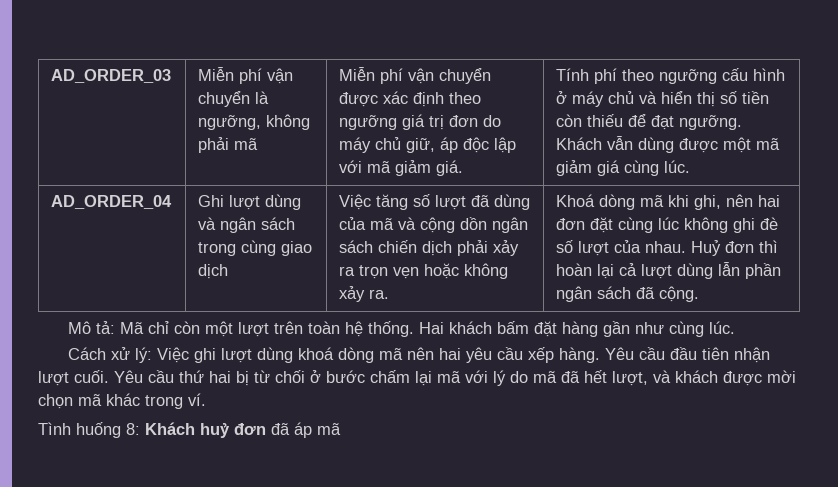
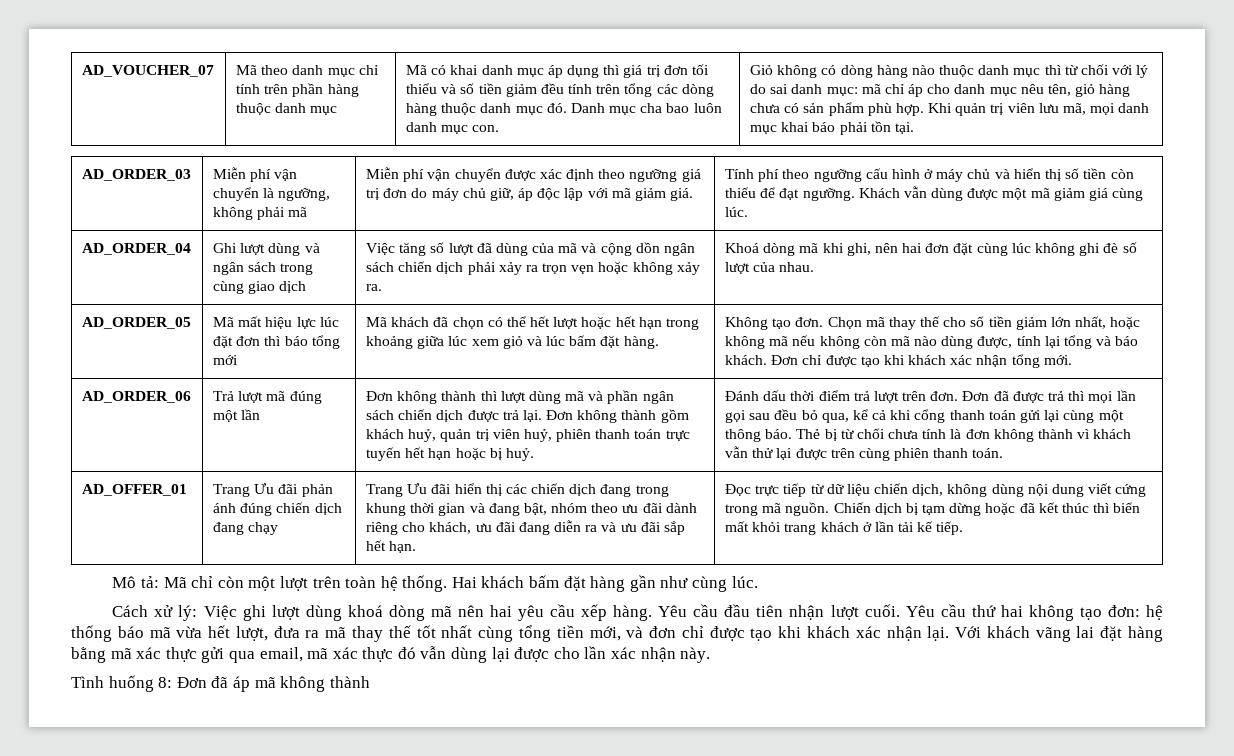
(51, 76) none -> [81,65,214,77] [235,65,379,77] [235,83,359,97] [235,103,338,115] [405,64,710,78] [405,83,714,97] [405,103,722,116] [405,122,500,134] [749,64,1149,78] [749,84,1131,97] [749,102,1150,116] [749,121,914,135] AD_VOUCHER_07 | Mã theo danh mục chỉ tính trên phần hàng thuộc danh mục | Mã có khai danh mục áp dụng thì giá trị đơn tối thiểu và số tiền giảm đều tính trên tổng các dòng hàng thuộc danh mục đó. Danh mục cha bao luôn danh mục con. | Giỏ không có dòng hàng nào thuộc danh mục thì từ chối với lý do sai danh mục: mã chỉ áp cho danh mục nêu tên, giỏ hàng chưa có sản phẩm phù hợp. Khi quản trị viên lưu mã, mọi danh mục khai báo phải tồn tại. //
[691,240,779,256] [556,262,782,279] [556,286,700,302] Huỷ đơn thì hoàn lại cả lượt dùng lẫn phần ngân sách đã cộng. -> [81,317,191,329] [212,316,339,329] [212,335,340,349] [212,355,238,365] [365,316,700,330] [365,335,659,349] [724,316,1141,330] [724,335,1139,349] [724,354,1072,368] [81,391,191,403] [212,391,322,404] [212,409,261,422] [365,390,674,404] [365,409,689,423] [365,429,690,442] [365,447,534,461] [724,390,1136,403] [724,409,1124,423] [724,428,1132,442] [724,446,1004,461] [81,484,187,496] [212,483,333,497] [212,502,342,516] [212,522,279,535] [365,483,669,497] [365,503,697,516] [365,520,686,535] [365,540,417,553] [724,483,1147,497] [724,502,1141,516] [724,521,964,535] // AD_ORDER_05 | Mã mất hiệu lực lúc đặt đơn thì báo tổng mới | Mã khách đã chọn có thể hết lượt hoặc hết hạn trong khoảng giữa lúc xem giỏ và lúc bấm đặt hàng. | Không tạo đơn. Chọn mã thay thế cho số tiền giảm lớn nhất, hoặc không mã nếu không còn mã nào dùng được, tính lại tổng và báo khách. Đơn chỉ được tạo khi khách xác nhận tổng mới. // AD_ORDER_06 | Trả lượt mã đúng một lần | Đơn không thành thì lượt dùng mã và phần ngân sách chiến dịch được trả lại. Đơn không thành gồm khách huỷ, quản trị viên huỷ, phiên thanh toán trực tuyến hết hạn hoặc bị huỷ. | Đánh dấu thời điểm trả lượt trên đơn. Đơn đã được trả thì mọi lần gọi sau đều bỏ qua, kể cả khi cổng thanh toán gửi lại cùng một thông báo. Thẻ bị từ chối chưa tính là đơn không thành vì khách vẫn thử lại được trên cùng phiên thanh toán. // AD_OFFER_01 | Trang Ưu đãi phản ánh đúng chiến dịch đang chạy | Trang Ưu đãi hiển thị các chiến dịch đang trong khung thời gian và đang bật, nhóm theo ưu đãi dành riêng cho khách, ưu đãi đang diễn ra và ưu đãi sắp hết hạn. | Đọc trực tiếp từ dữ liệu chiến dịch, không dùng nội dung viết cứng trong mã nguồn. Chiến dịch bị tạm dừng hoặc đã kết thúc thì biến mất khỏi trang khách ở lần tải kế tiếp.
[236,370,796,386] [38,393,206,409] bị từ chối ở bước chấm lại mã với lý do mã đã hết lượt, và khách được mời chọn mã khác trong ví. -> [1028,605,1163,621] [71,625,1163,642] [71,646,711,663] không tạo đơn: hệ thống báo mã vừa hết lượt, đưa ra mã thay thế tốt nhất cùng tổng tiền mới, và đơn chỉ được tạo khi khách xác nhận lại. Với khách vãng lai đặt hàng bằng mã xác thực gửi qua email, mã xác thực đó vẫn dùng lại được cho lần xác nhận này.
[145,422,266,438] Khách huỷ đơn -> [176,677,207,688] Đơn
(341, 429) none -> [280,676,370,692] không thành

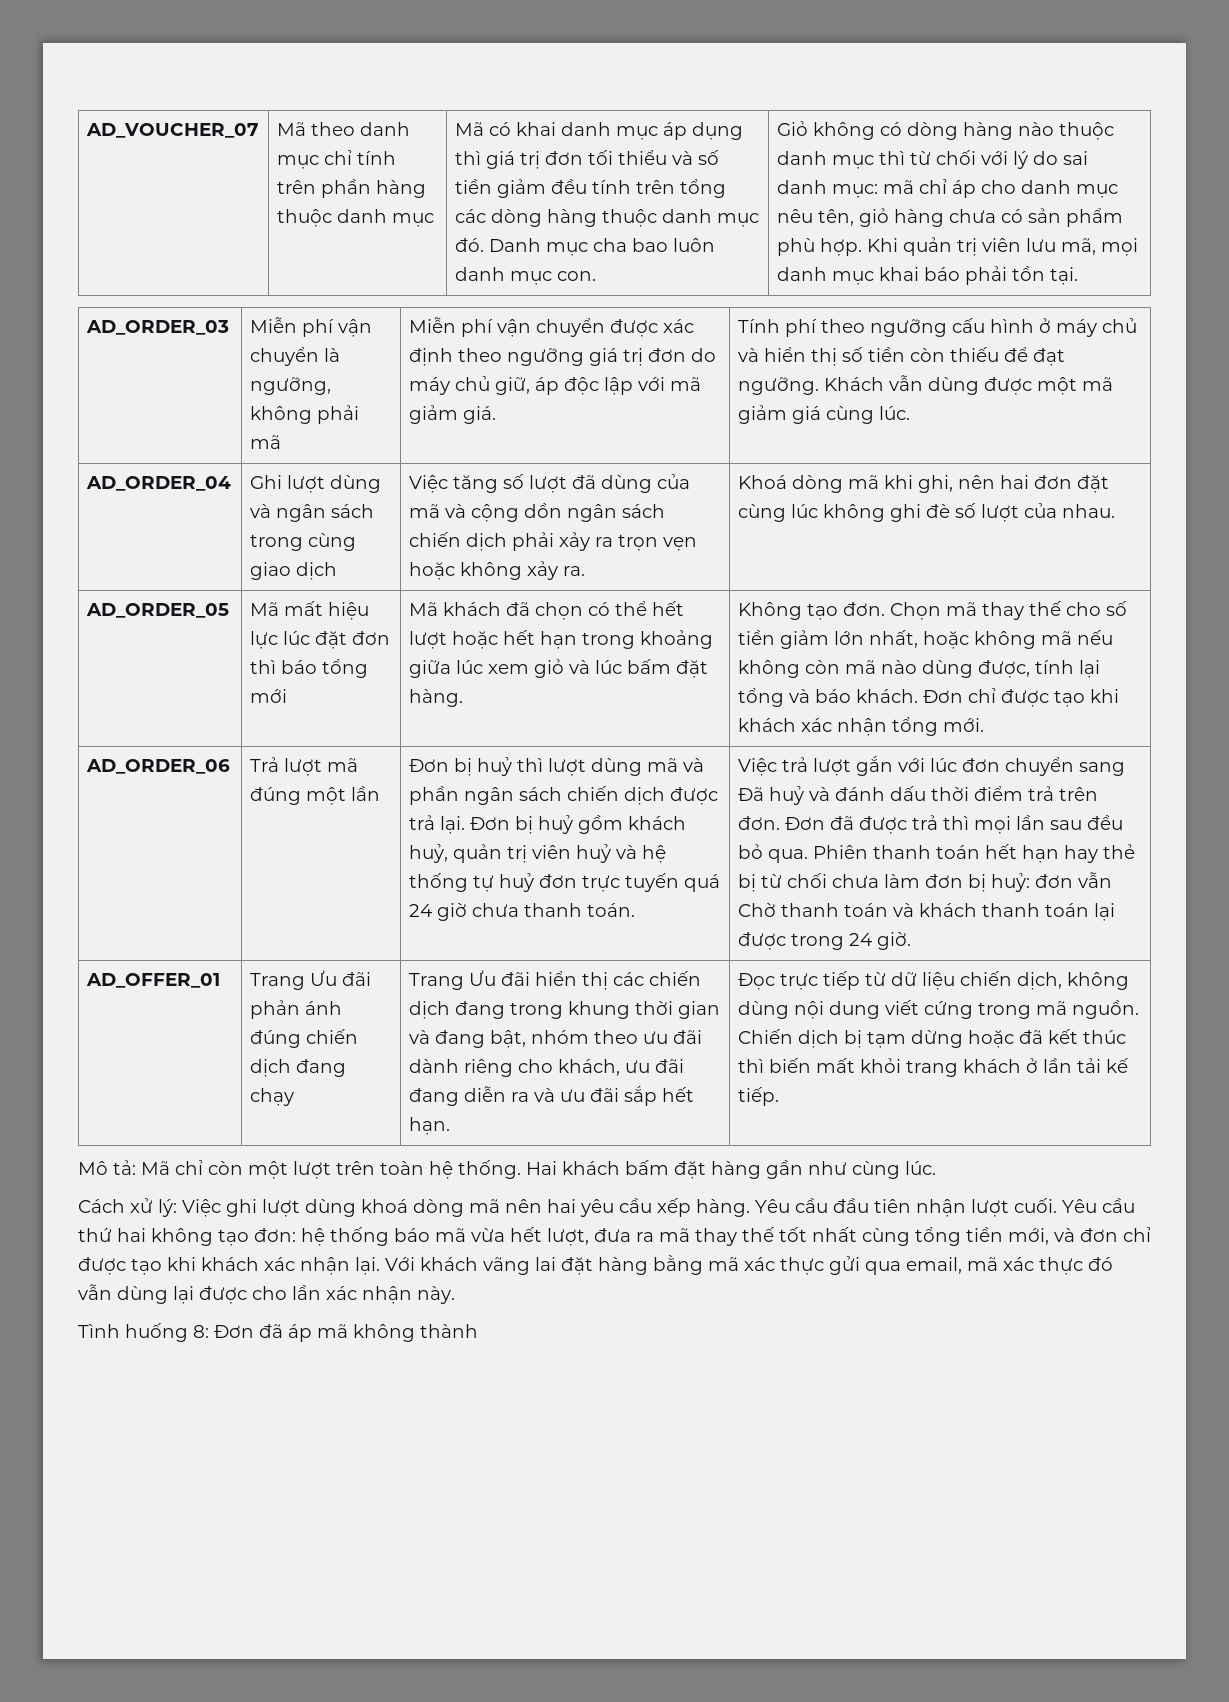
[397,391,477,404] không thành -> [454,757,513,776] bị huỷ
[577,410,657,423] không thành -> [515,815,574,834] bị huỷ
[523,429,690,442] [365,447,534,461] [724,391,759,401] huỷ, phiên thanh toán trực tuyến hết hạn hoặc bị huỷ. | Đánh -> [576,844,667,863] [409,873,721,892] [409,903,636,921] [738,756,1126,776] [738,786,886,805] huỷ và hệ thống tự huỷ đơn trực tuyến quá 24 giờ chưa thanh toán. | Việc trả lượt gắn với lúc đơn chuyển sang Đã huỷ và đánh
[873,391,899,403] lượt -> (1055, 793) none
[724,410,746,423] gọi -> (1046, 822) none
[821,409,1124,423] [724,428,1132,442] [724,446,1004,461] qua, kể cả khi cổng thanh toán gửi lại cùng một thông báo. Thẻ bị từ chối chưa tính là đơn không thành vì khách vẫn thử lại được trên cùng phiên thanh toán. -> [768,844,1136,863] [738,872,1113,892] [738,903,1116,921] [738,932,912,950] qua. Phiên thanh toán hết hạn hay thẻ bị từ chối chưa làm đơn bị huỷ: đơn vẫn Chờ thanh toán và khách thanh toán lại được trong 24 giờ.

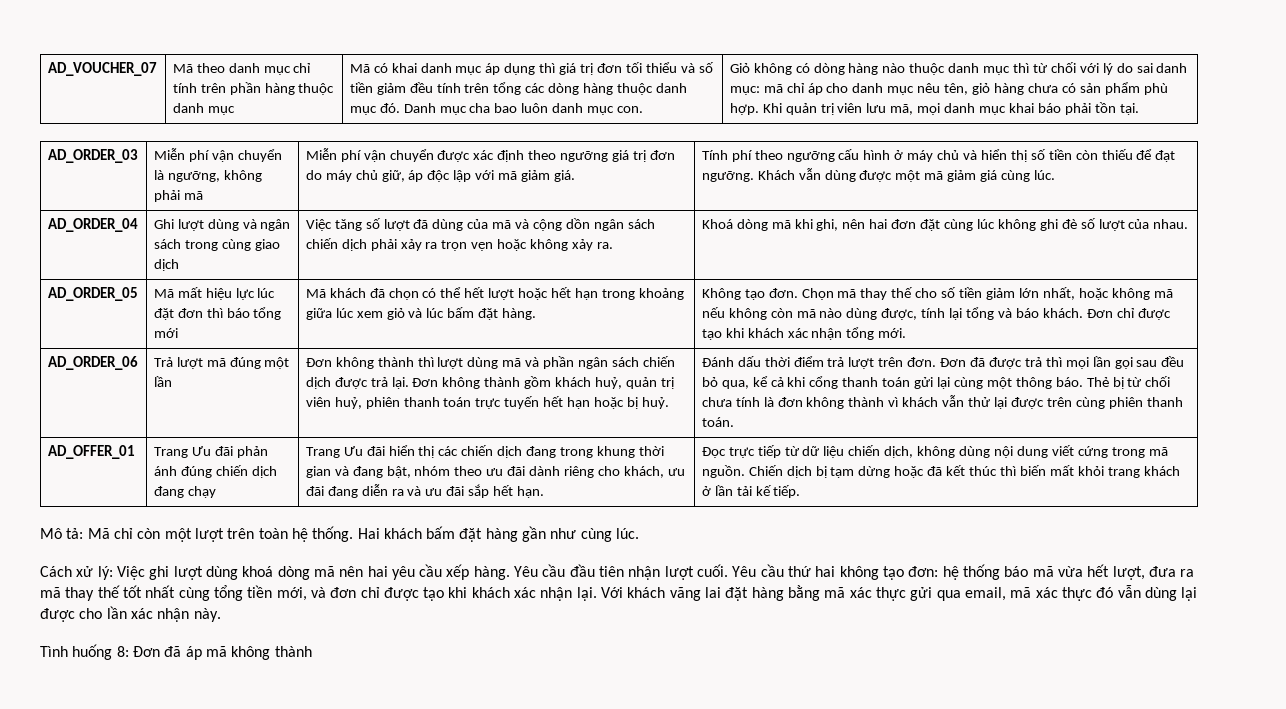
[454,757,513,776] bị huỷ -> [335,357,414,369] không thành
[515,815,574,834] bị huỷ -> [442,377,521,389] không thành
[576,844,667,863] [409,873,721,892] [409,903,636,921] [738,756,1126,776] [738,786,886,805] huỷ và hệ thống tự huỷ đơn trực tuyến quá 24 giờ chưa thanh toán. | Việc trả lượt gắn với lúc đơn chuyển sang Đã huỷ và đánh -> [334,396,669,409] [701,357,734,367] huỷ, phiên thanh toán trực tuyến hết hạn hoặc bị huỷ. | Đánh
(1055, 793) none -> [848,357,875,369] lượt
(1046, 822) none -> [1114,357,1133,369] gọi
[768,844,1136,863] [738,872,1113,892] [738,903,1116,921] [738,932,912,950] qua. Phiên thanh toán hết hạn hay thẻ bị từ chối chưa làm đơn bị huỷ: đơn vẫn Chờ thanh toán và khách thanh toán lại được trong 24 giờ. -> [721,376,1171,389] [701,395,1183,409] [701,417,734,427] qua, kể cả khi cổng thanh toán gửi lại cùng một thông báo. Thẻ bị từ chối chưa tính là đơn không thành vì khách vẫn thử lại được trên cùng phiên thanh toán.

